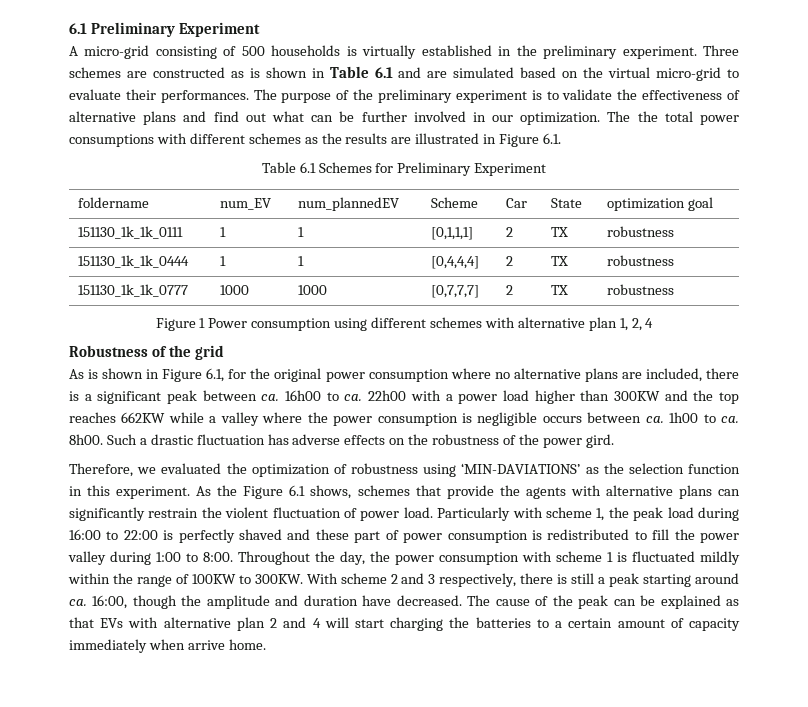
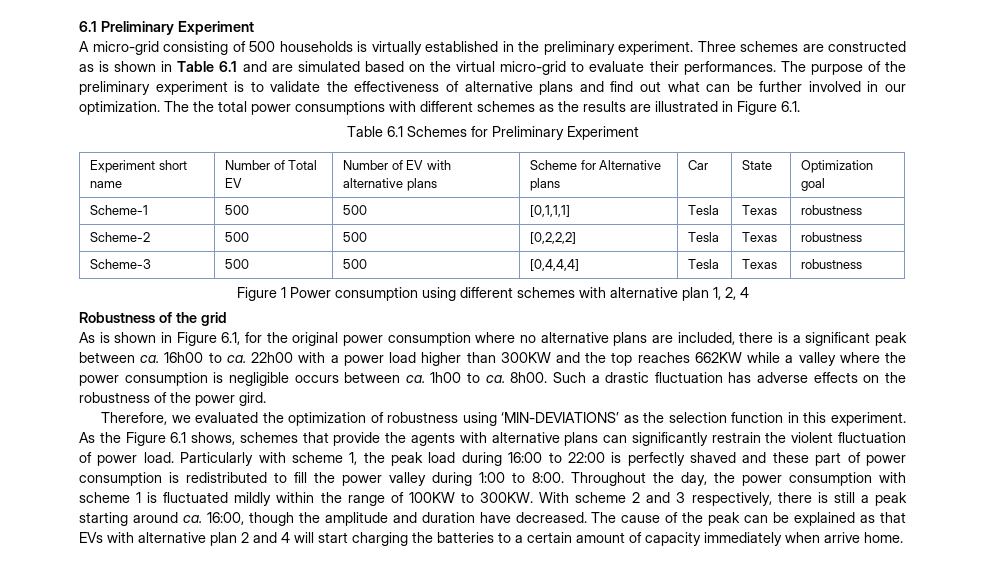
[78,197,150,208] [220,198,272,210] [298,197,400,211] [431,197,479,208] foldername | num_EV | num_plannedEV | Scheme -> [90,160,187,173] [90,181,123,188] [225,160,318,170] [225,178,243,188] [343,160,451,170] [343,178,437,191] [530,160,662,170] [530,178,561,191] Experiment short name | Number of Total EV | Number of EV with alternative plans | Scheme for Alternative plans
[607,198,686,211] optimization -> [801,160,874,173] Optimization
[78,226,184,239] [220,227,227,237] [298,227,305,237] 151130_1k_1k_0111 | 1 | 1 -> [90,205,149,215] [225,205,250,215] [343,205,368,215] Scheme-1 | 500 | 500
[506,227,514,237] [551,227,569,237] [607,226,675,237] [78,255,190,268] [220,256,227,266] [298,256,305,266] [431,256,480,269] [506,256,514,266] [551,256,569,266] [607,255,675,266] [78,284,189,297] [220,285,250,295] [298,285,328,295] [431,285,480,298] [506,285,514,295] [551,285,569,295] 2 | TX | robustness // 151130_1k_1k_0444 | 1 | 1 | [0,4,4,4] | 2 | TX | robustness // 151130_1k_1k_0777 | 1000 | 1000 | [0,7,7,7] | 2 | TX -> [688,205,720,215] [742,205,778,215] [801,205,863,215] [90,232,151,242] [225,232,250,242] [343,232,368,242] [530,232,577,244] [688,232,720,242] [742,232,778,242] [801,232,863,242] [90,259,152,269] [225,259,250,269] [343,259,368,269] [530,259,580,271] [688,259,720,269] [742,259,778,269] Tesla | Texas | robustness // Scheme-2 | 500 | 500 | [0,2,2,2] | Tesla | Texas | robustness // Scheme-3 | 500 | 500 | [0,4,4,4] | Tesla | Texas
[461,463,581,474] ‘MIN-DAVIATIONS’ -> [501,412,620,423] ‘MIN-DEVIATIONS’

